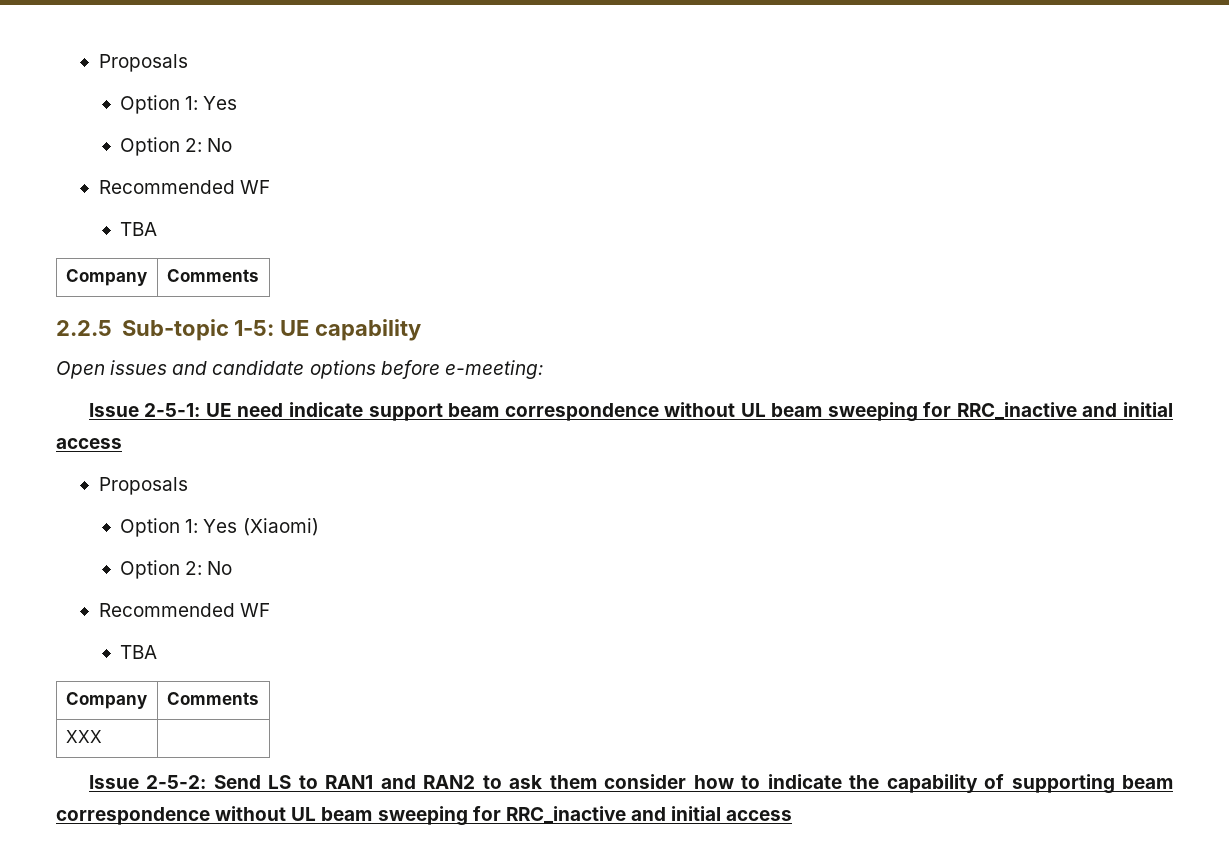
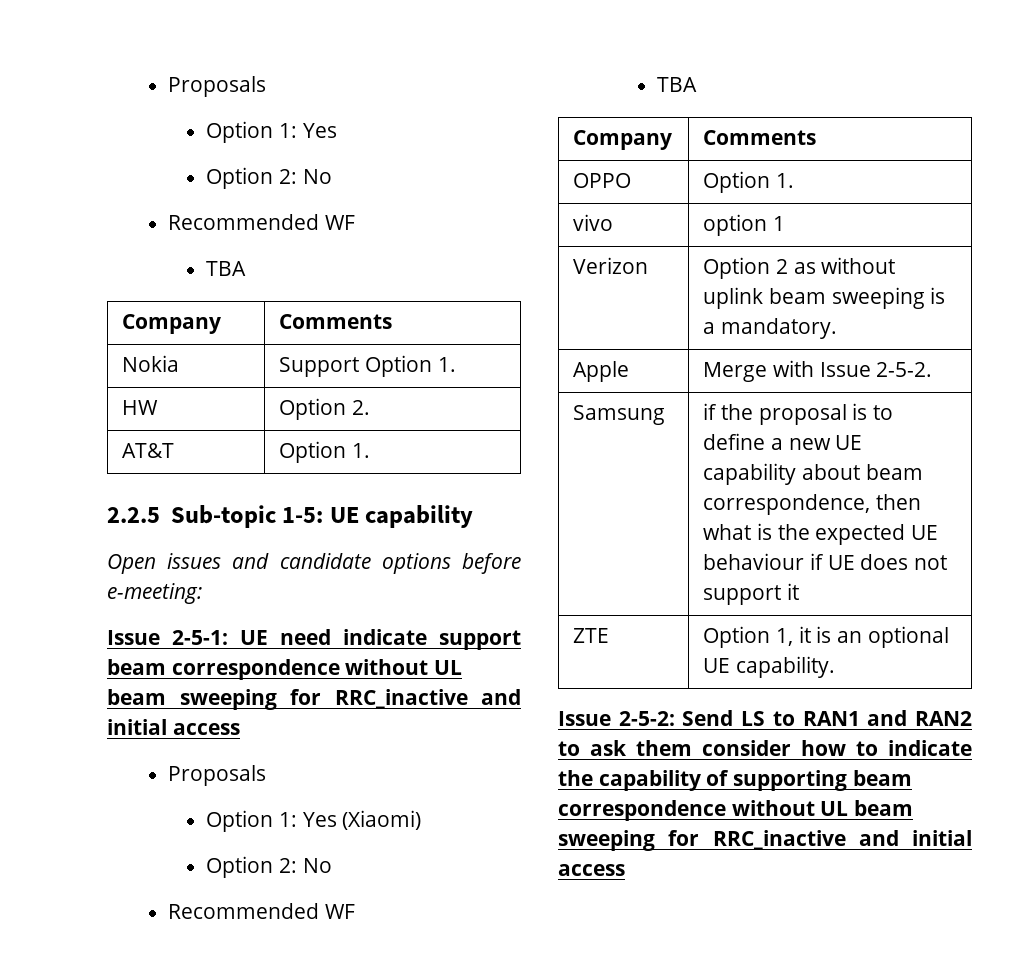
(259, 275) none -> [122,355,180,372] [279,355,456,377] [122,400,159,415] [279,398,371,420] [122,443,175,458] [279,441,371,463] // Nokia | Support Option 1. // HW | Option 2. // AT&T | Option 1.
[65,730,102,743] XXX | -> [573,173,632,188] [703,171,795,193] [573,214,614,231] [703,214,786,236] [573,257,649,274] [703,257,896,279] [703,287,946,309] [703,318,838,339] [573,361,630,382] [703,360,933,382] [573,405,666,425] [703,403,894,425] [703,433,863,450] [703,463,923,485] [703,494,922,515] [703,523,939,545] [703,553,948,570] [703,583,800,605] [573,628,610,643] [703,626,949,648] [703,656,836,678] OPPO | Option 1. // vivo | option 1 // Verizon | Option 2 as without uplink beam sweeping is a mandatory. // Apple | Merge with Issue 2-5-2. // Samsung | if the proposal is to define a new UE capability about beam correspondence, then what is the expected UE behaviour if UE does not support it // ZTE | Option 1, it is an optional UE capability.

